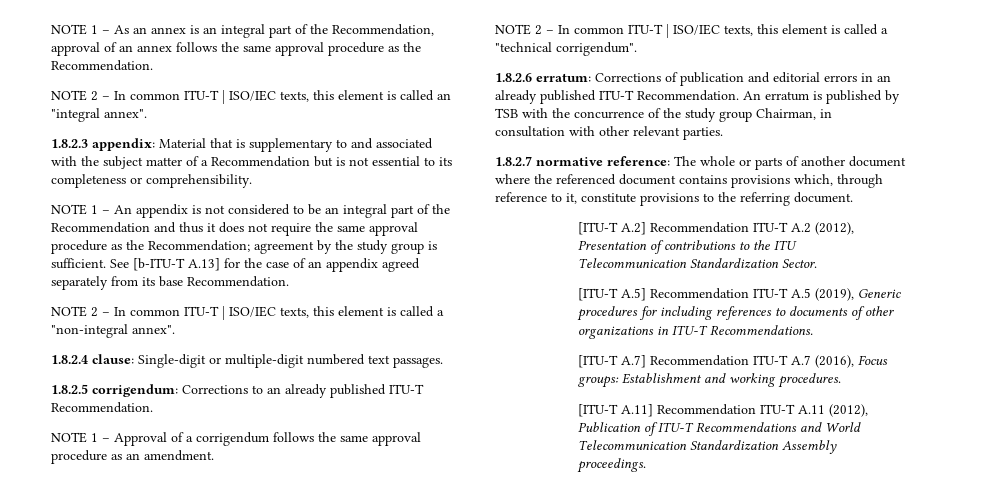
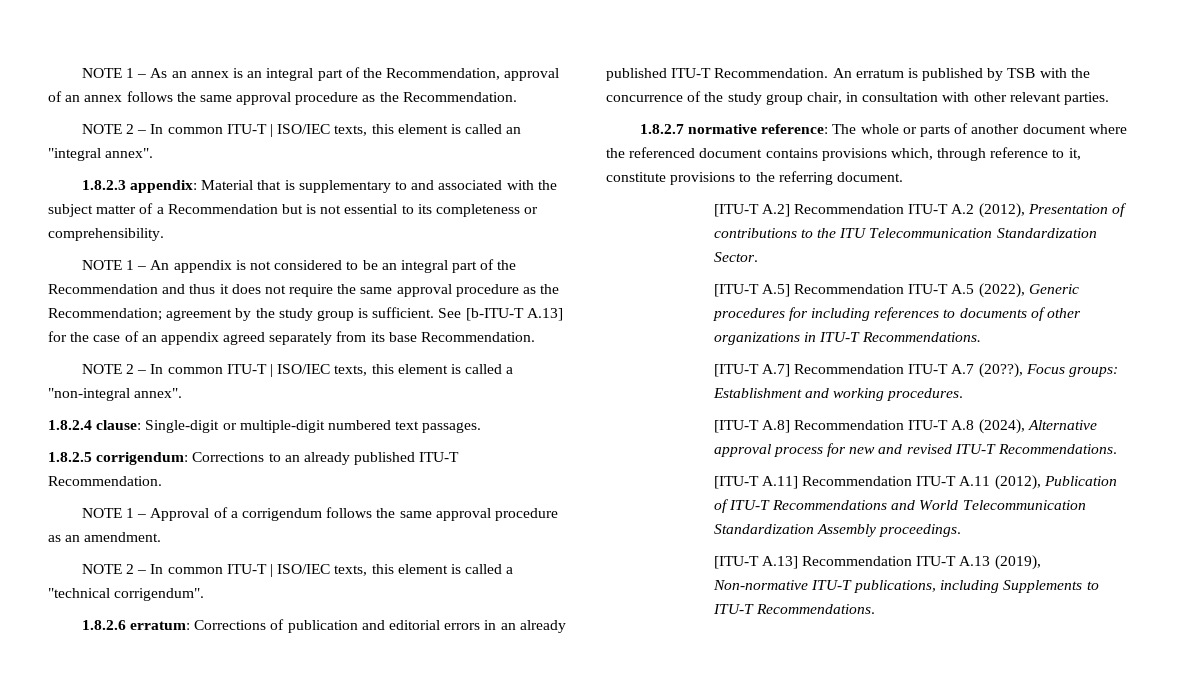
[756,108,816,120] Chairman, -> [806,92,842,104] chair,
[814,288,854,301] (2019), -> [978,283,1025,298] (2022),
[814,355,854,368] (2016), -> [978,363,1023,378] (20??),
(841, 380) none -> [713,419,1097,434] [713,443,1118,457] // [ITU-T A.8] Recommendation ITU-T A.8 (2024), Alternative approval process for new and revised ITU-T Recommendations.
(646, 465) none -> [713,555,1041,570] [712,580,1099,593] [712,604,875,614] // [ITU-T A.13] Recommendation ITU-T A.13 (2019), Non-normative ITU-T publications, including Supplements to ITU-T Recommendations.

